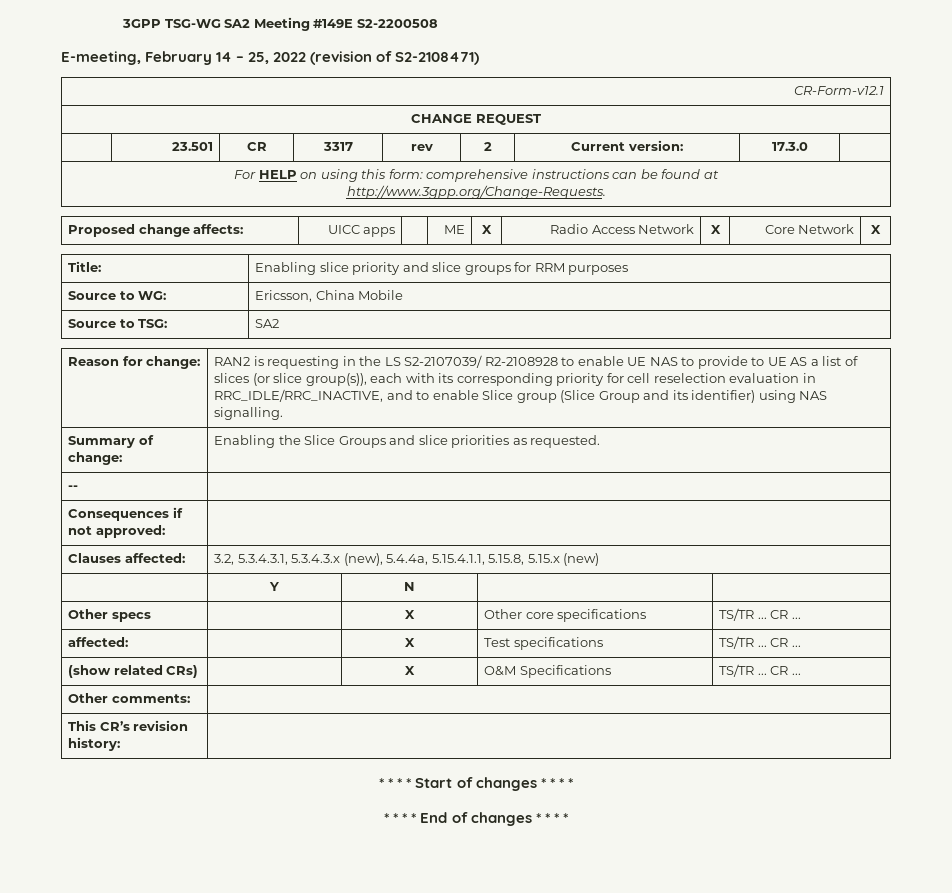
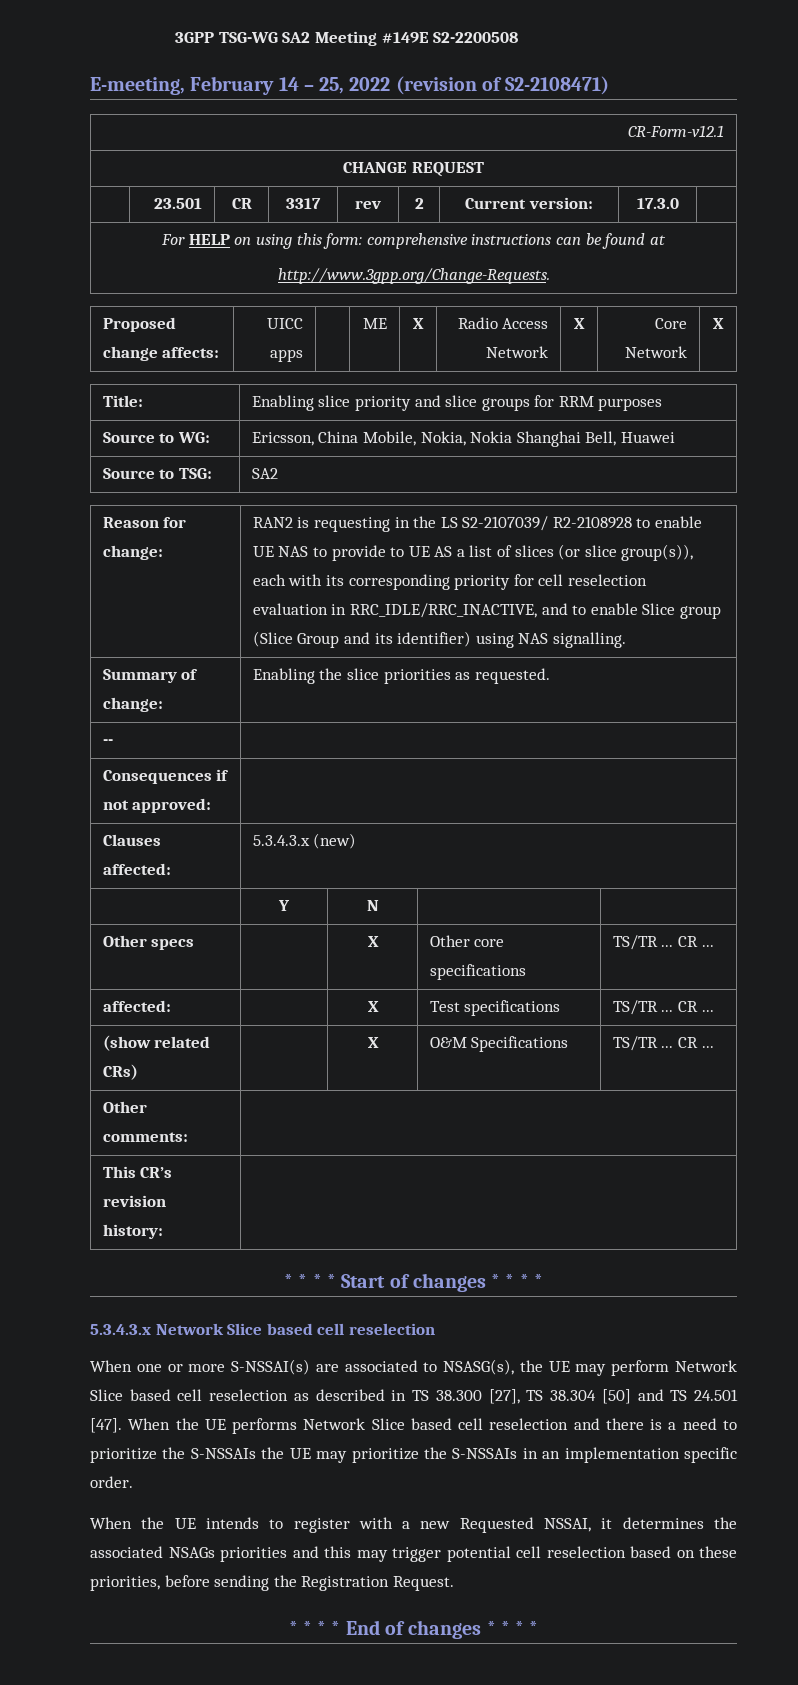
[358,290,404,300] Mobile -> [362,431,675,447] Mobile, Nokia, Nokia Shanghai Bell, Huawei
[304,435,416,448] Slice Groups and -> (343, 674) none
[213,553,560,566] 3.2, 5.3.4.3.1, 5.3.4.3.x (new), 5.4.4a, 5.15.4.1.1, 5.15.8, 5.15.x -> [252,835,310,846] 5.3.4.3.x
(573, 783) none -> [90,1323,435,1335] [90,1359,737,1376] [90,1389,739,1404] [90,1418,737,1434] [90,1447,737,1463] [90,1476,133,1488] [90,1517,737,1533] [90,1546,737,1562] [90,1575,454,1591] // 5.3.4.3.x Network Slice based cell reselection // When one or more S-NSSAI(s) are associated to NSASG(s), the UE may perform Network Slice based cell reselection as described in TS 38.300 [27], TS 38.304 [50] and TS 24.501 [47]. When the UE performs Network Slice based cell reselection and there is a need to prioritize the S-NSSAIs the UE may prioritize the S-NSSAIs in an implementation specific order. // When the UE intends to register with a new Requested NSSAI, it determines the associated NSAGs priorities and this may trigger potential cell reselection based on these priorities, before sending the Registration Request.

